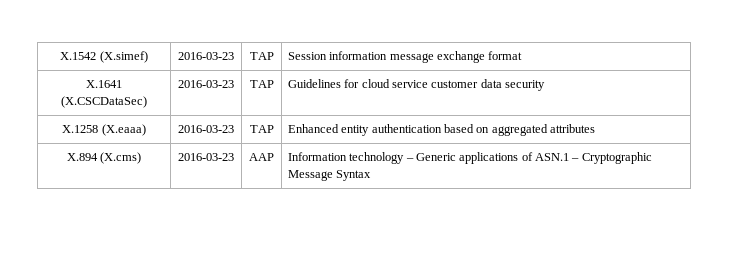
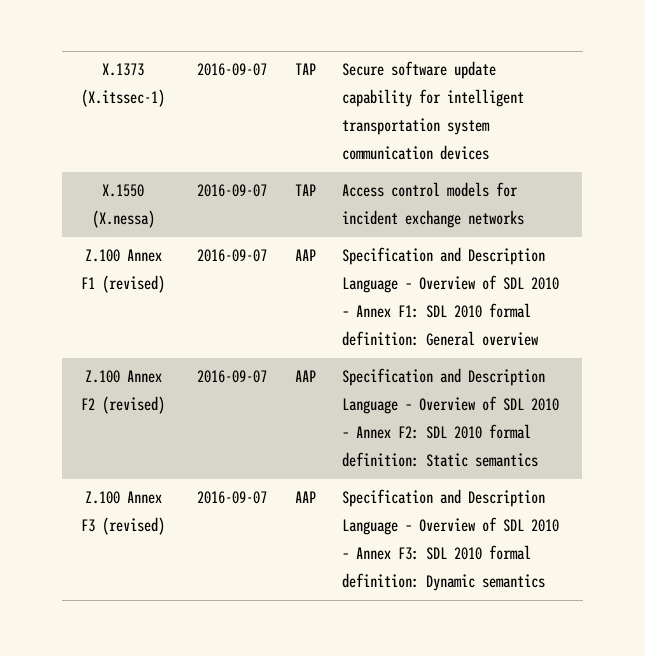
[60,51,148,63] [178,52,234,60] [249,52,274,60] [287,51,523,63] [86,80,122,88] [61,96,147,108] [178,80,234,88] [249,80,274,88] [287,79,546,91] [62,124,146,136] [178,125,234,133] [249,125,274,133] [287,124,596,136] [66,152,142,164] [178,153,234,161] [249,153,274,161] [287,152,652,164] [287,170,372,181] X.1542 (X.simef) | 2016-03-23 | TAP | Session information message exchange format // X.1641 (X.CSCDataSec) | 2016-03-23 | TAP | Guidelines for cloud service customer data security // X.1258 (X.eaaa) | 2016-03-23 | TAP | Enhanced entity authentication based on aggregated attributes // X.894 (X.cms) | 2016-03-23 | AAP | Information technology – Generic applications of ASN.1 – Cryptographic Message Syntax -> [102,63,144,76] [81,89,165,107] [197,63,267,76] [294,63,316,75] [342,61,497,79] [342,89,525,107] [342,118,491,135] [342,145,490,160] [102,184,144,197] [91,210,155,228] [197,184,267,197] [294,184,316,196] [342,182,519,197] [342,210,525,228] [84,249,162,262] [81,275,165,293] [197,249,267,262] [294,249,316,261] [342,247,546,265] [342,275,560,293] [342,303,532,318] [342,331,540,346] [84,370,162,383] [81,396,165,414] [197,370,267,383] [294,370,316,382] [342,368,546,386] [342,396,560,414] [342,424,532,439] [342,452,539,467] [84,491,162,504] [81,517,165,535] [197,491,267,504] [294,491,316,503] [342,489,546,507] [342,517,560,535] [342,545,532,560] [342,573,546,591] X.1373 (X.itssec-1) | 2016-09-07 | TAP | Secure software update capability for intelligent transportation system communication devices // X.1550 (X.nessa) | 2016-09-07 | TAP | Access control models for incident exchange networks // Z.100 Annex F1 (revised) | 2016-09-07 | AAP | Specification and Description Language – Overview of SDL 2010 – Annex F1: SDL 2010 formal definition: General overview // Z.100 Annex F2 (revised) | 2016-09-07 | AAP | Specification and Description Language – Overview of SDL 2010 – Annex F2: SDL 2010 formal definition: Static semantics // Z.100 Annex F3 (revised) | 2016-09-07 | AAP | Specification and Description Language – Overview of SDL 2010 – Annex F3: SDL 2010 formal definition: Dynamic semantics

